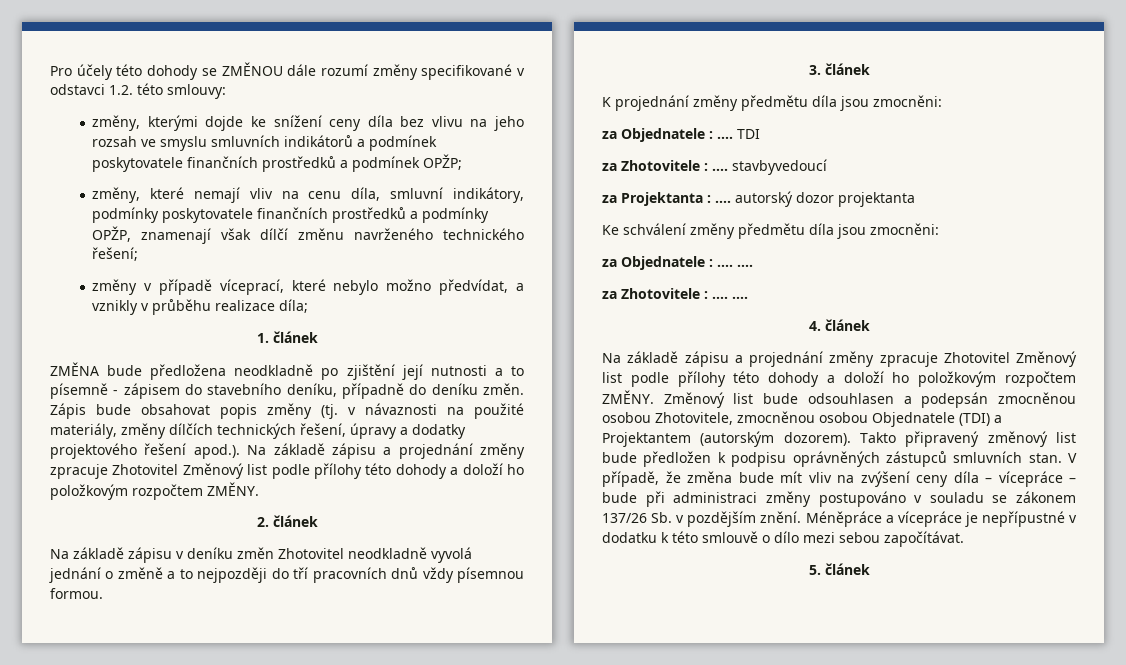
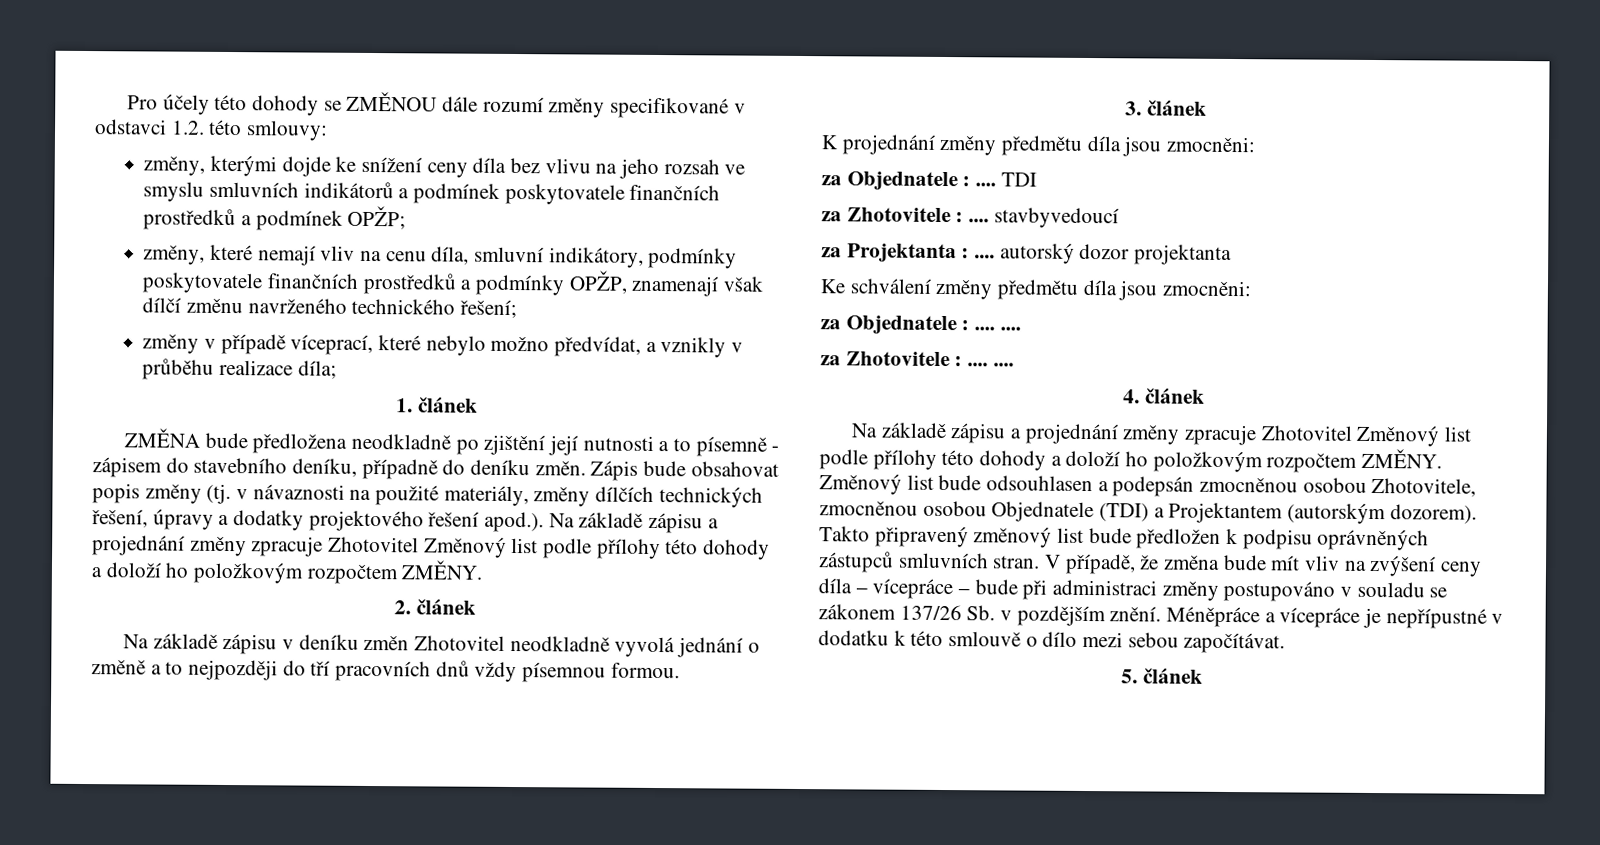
[1028,453,1062,463] stan. -> [992,555,1041,569] stran.

